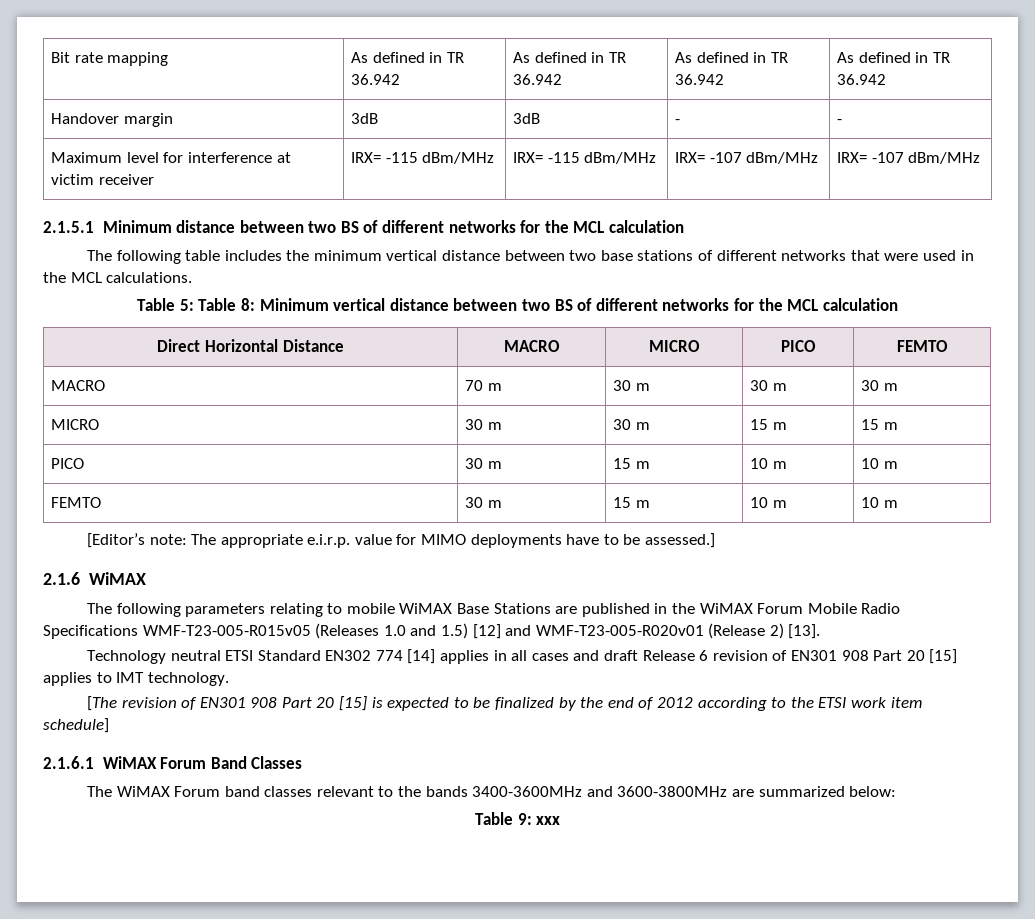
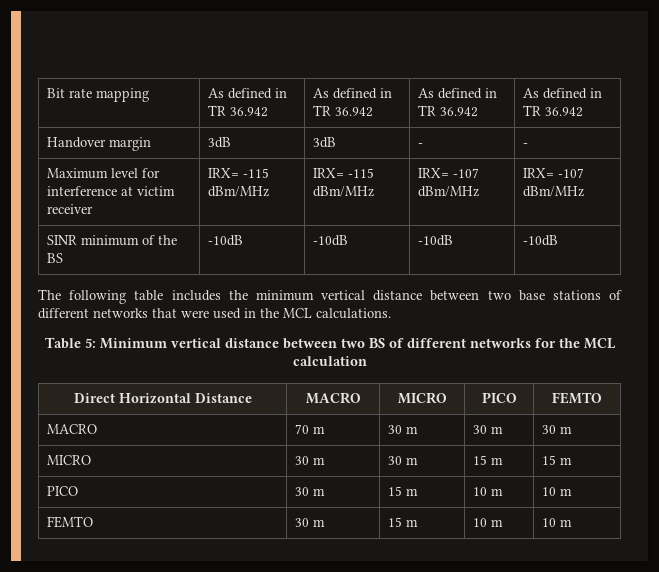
[43,220,684,233] // 2.1.5.1 Minimum distance between two BS of different networks for the MCL calculation -> [47,235,178,246] [47,253,64,263] [208,235,244,246] [313,235,349,246] [418,235,454,246] [523,235,559,246] // SINR minimum of the BS | -10dB | -10dB | -10dB | -10dB
[198,298,256,311] Table 8: -> (96, 343) none
[86,533,716,548] [43,572,146,585] [86,603,901,617] [43,623,821,639] [86,649,958,664] [43,672,229,686] [86,696,922,711] [43,718,109,733] [43,756,303,769] [86,786,897,797] [474,812,561,825] // [Editor’s note: The appropriate e.i.r.p. value for MIMO deployments have to be assessed.] // 2.1.6 WiMAX // The following parameters relating to mobile WiMAX Base Stations are published in the WiMAX Forum Mobile Radio Specifications WMF-T23-005-R015v05 (Releases 1.0 and 1.5) [12] and WMF-T23-005-R020v01 (Release 2) [13]. // Technology neutral ETSI Standard EN302 774 [14] applies in all cases and draft Release 6 revision of EN301 908 Part 20 [15] applies to IMT technology. // [The revision of EN301 908 Part 20 [15] is expected to be finalized by the end of 2012 according to the ETSI work item schedule] // 2.1.6.1 WiMAX Forum Band Classes // The WiMAX Forum band classes relevant to the bands 3400-3600MHz and 3600-3800MHz are summarized below: // Table 9: xxx -> (573, 523) none

